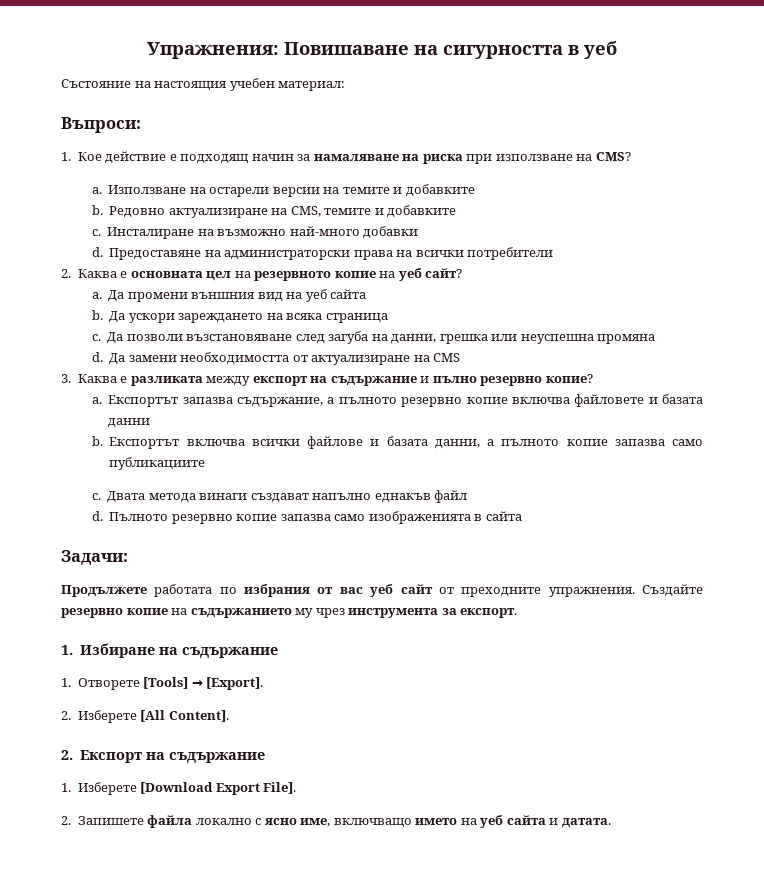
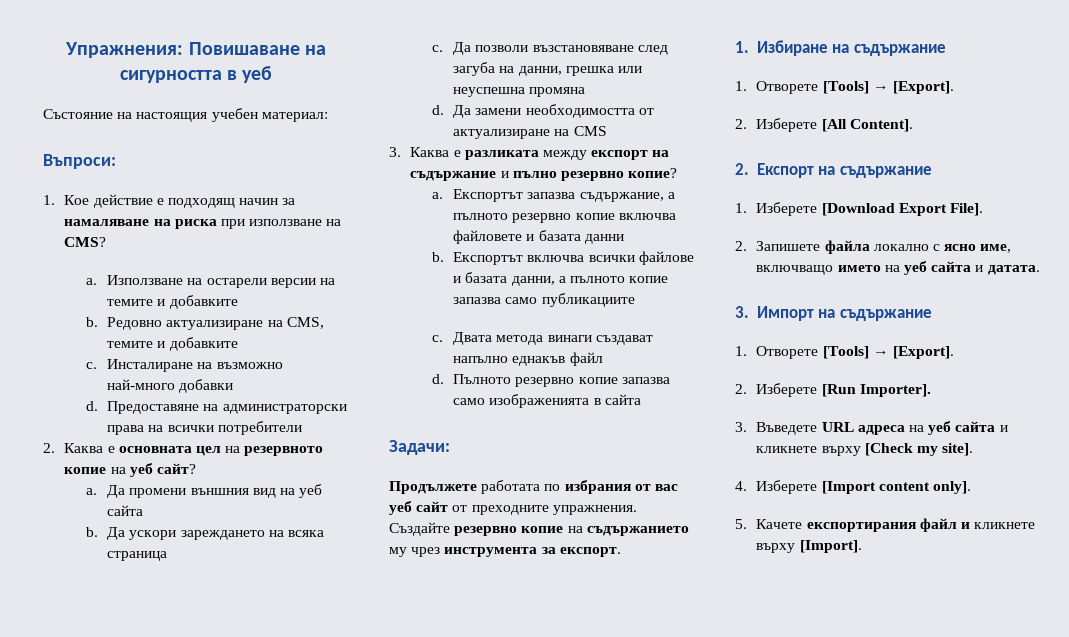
(611, 823) none -> [735,306,932,321] [735,346,954,359] [735,383,931,397] [735,421,1008,435] [756,443,974,456] [735,480,971,494] [735,518,1036,532] [756,540,862,553] // 3. Импорт на съдържание // 1. Отворете [Tools] → [Export]. // 2. Изберете [Run Importer]. // 3. Въведете URL адреса на уеб сайта и кликнете върху [Check my site]. // 4. Изберете [Import content only]. // 5. Качете експортирания файл и кликнете върху [Import].

